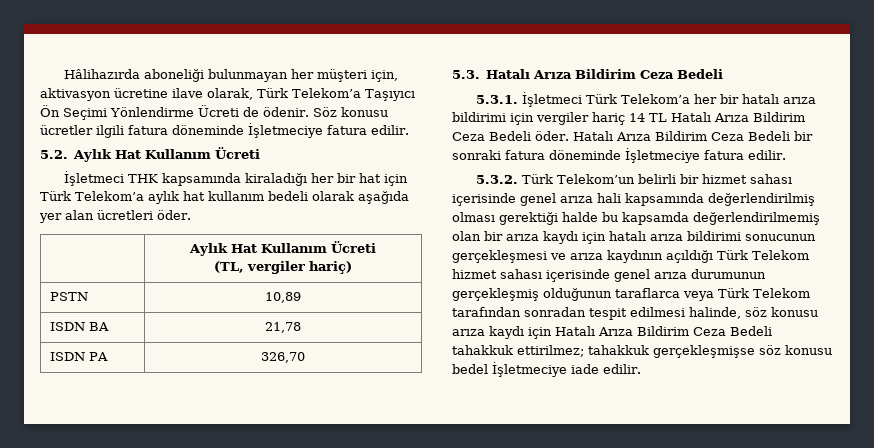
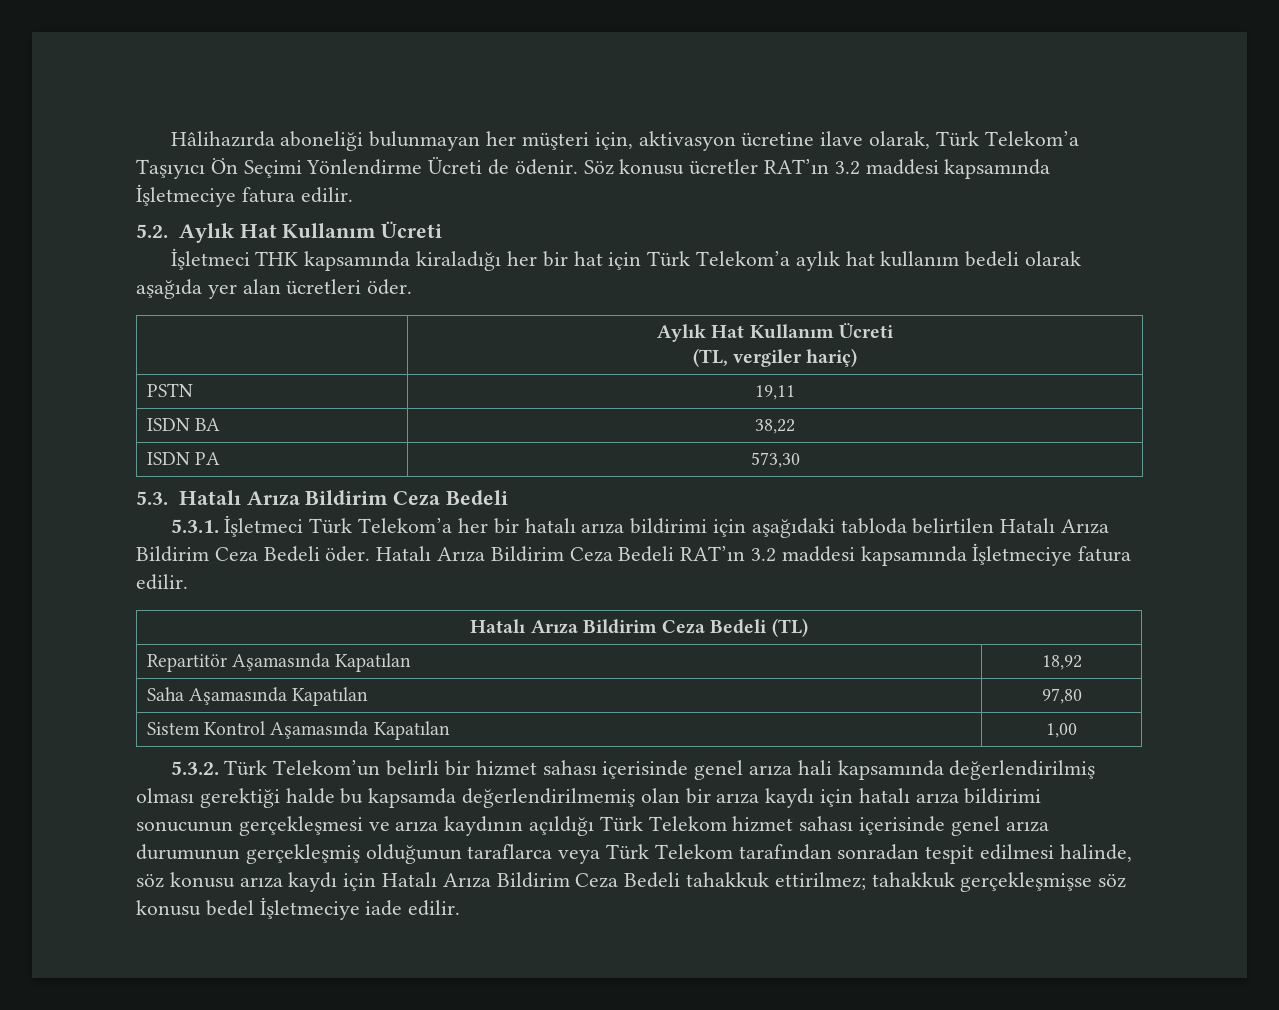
[96,125,244,138] ilgili fatura döneminde -> [764,159,1051,179] RAT’ın 3.2 maddesi kapsamında
[265,292,301,303] 10,89 -> [755,385,795,400] 19,11
[265,322,301,333] 21,78 -> [755,419,795,434] 38,22
[261,352,305,363] 326,70 -> [750,452,800,468] 573,30
[536,112,667,125] vergiler hariç 14 TL -> [751,518,995,538] aşağıdaki tabloda belirtilen
[793,131,813,141] [452,148,786,163] bir sonraki fatura döneminde İşletmeciye fatura edilir. -> [680,543,1132,566] [136,574,188,590] [470,618,808,637] [146,653,412,672] [1041,655,1082,670] [146,687,369,706] [1041,688,1082,704] [146,721,450,740] [1046,723,1077,738] RAT’ın 3.2 maddesi kapsamında İşletmeciye fatura edilir. // Hatalı Arıza Bildirim Ceza Bedeli (TL) // Repartitör Aşamasında Kapatılan | 18,92 // Saha Aşamasında Kapatılan | 97,80 // Sistem Kontrol Aşamasında Kapatılan | 1,00

